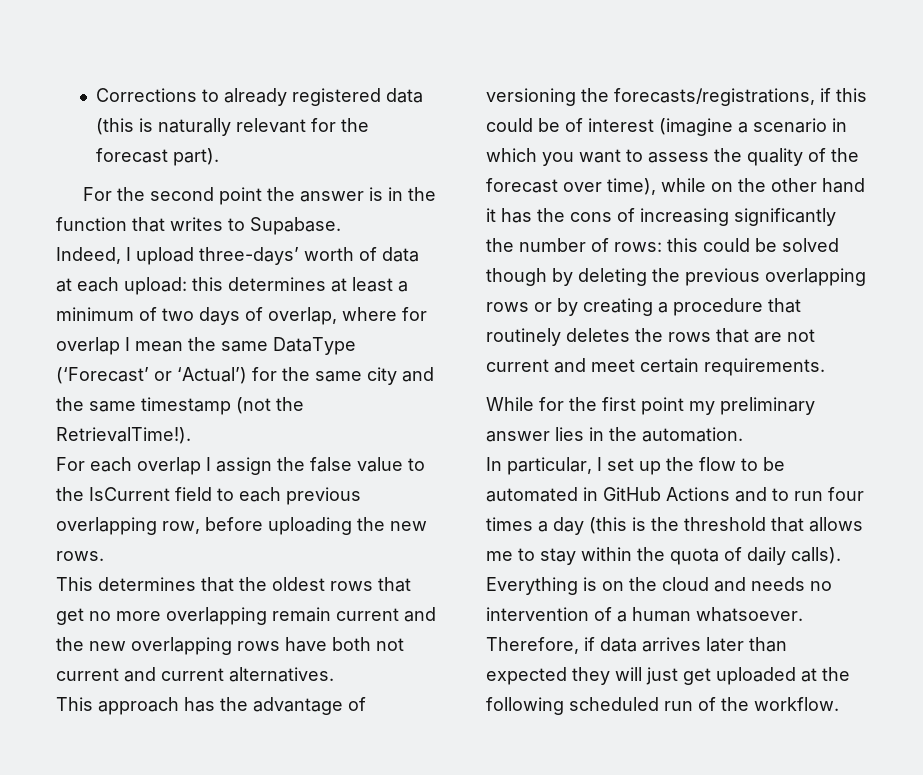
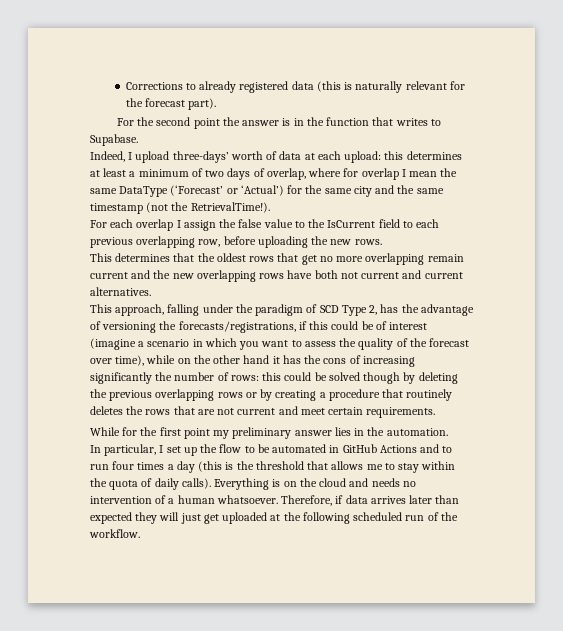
[98,697,179,715] approach -> [115,304,378,316] approach, falling under the paradigm of SCD Type 2,

